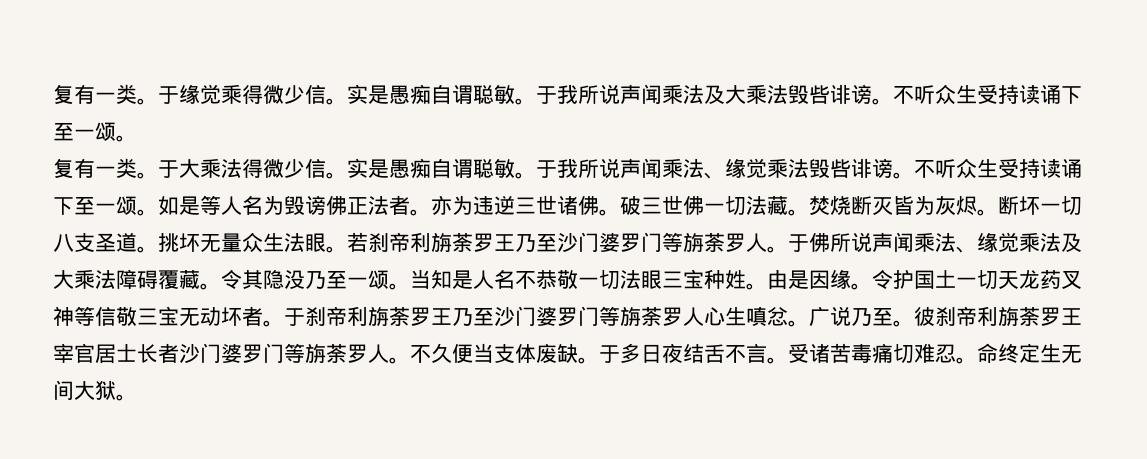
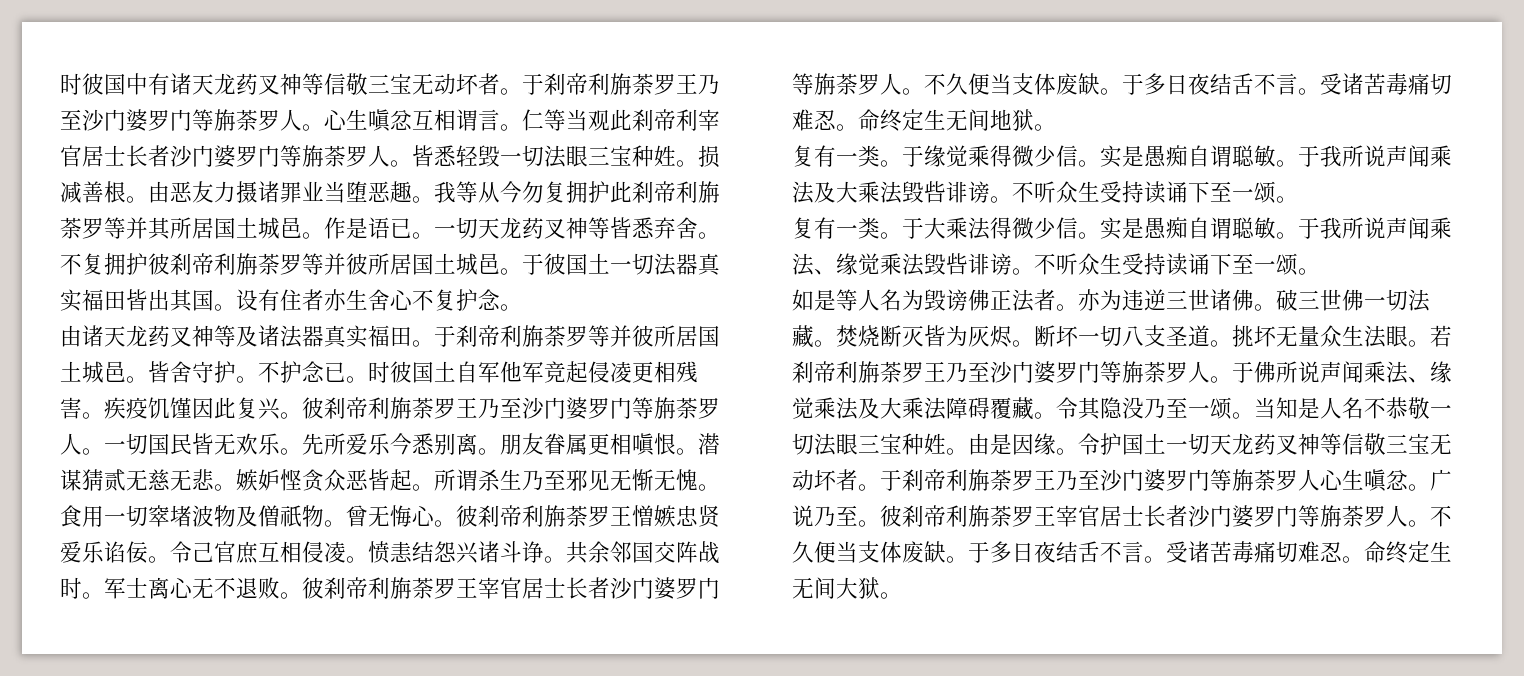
(53, 94) none -> [60,73,720,95] [60,109,720,132] [60,145,720,168] [60,181,720,203] [60,217,720,240] [60,253,720,276] [60,289,522,312] [60,325,720,348] [60,361,698,383] [60,397,720,420] [60,433,720,456] [60,469,720,492] [60,505,721,528] [60,541,720,564] [60,577,720,600] [792,73,1452,95] [792,109,1056,132] 时彼国中有诸天龙药叉神等信敬三宝无动坏者。于刹帝利旃荼罗王乃至沙门婆罗门等旃荼罗人。心生嗔忿互相谓言。仁等当观此刹帝利宰官居士长者沙门婆罗门等旃荼罗人。皆悉轻毁一切法眼三宝种姓。损减善根。由恶友力摄诸罪业当堕恶趣。我等从今勿复拥护此刹帝利旃荼罗等并其所居国土城邑。作是语已。一切天龙药叉神等皆悉弃舍。不复拥护彼刹帝利旃荼罗等并彼所居国土城邑。于彼国土一切法器真实福田皆出其国。设有住者亦生舍心不复护念。 // 由诸天龙药叉神等及诸法器真实福田。于刹帝利旃荼罗等并彼所居国土城邑。皆舍守护。不护念已。时彼国土自军他军竞起侵凌更相残害。疾疫饥馑因此复兴。彼刹帝利旃荼罗王乃至沙门婆罗门等旃荼罗人。一切国民皆无欢乐。先所爱乐今悉别离。朋友眷属更相嗔恨。潜谋猜贰无慈无悲。嫉妒悭贪众恶皆起。所谓杀生乃至邪见无惭无愧。食用一切窣堵波物及僧祇物。曾无悔心。彼刹帝利旃荼罗王憎嫉忠贤爱乐谄佞。令己官庶互相侵凌。愤恚结怨兴诸斗诤。共余邻国交阵战时。军士离心无不退败。彼刹帝利旃荼罗王宰官居士长者沙门婆罗门等旃荼罗人。不久便当支体废缺。于多日夜结舌不言。受诸苦毒痛切难忍。命终定生无间地狱。 //
(158, 212) none -> (1320, 271) //

